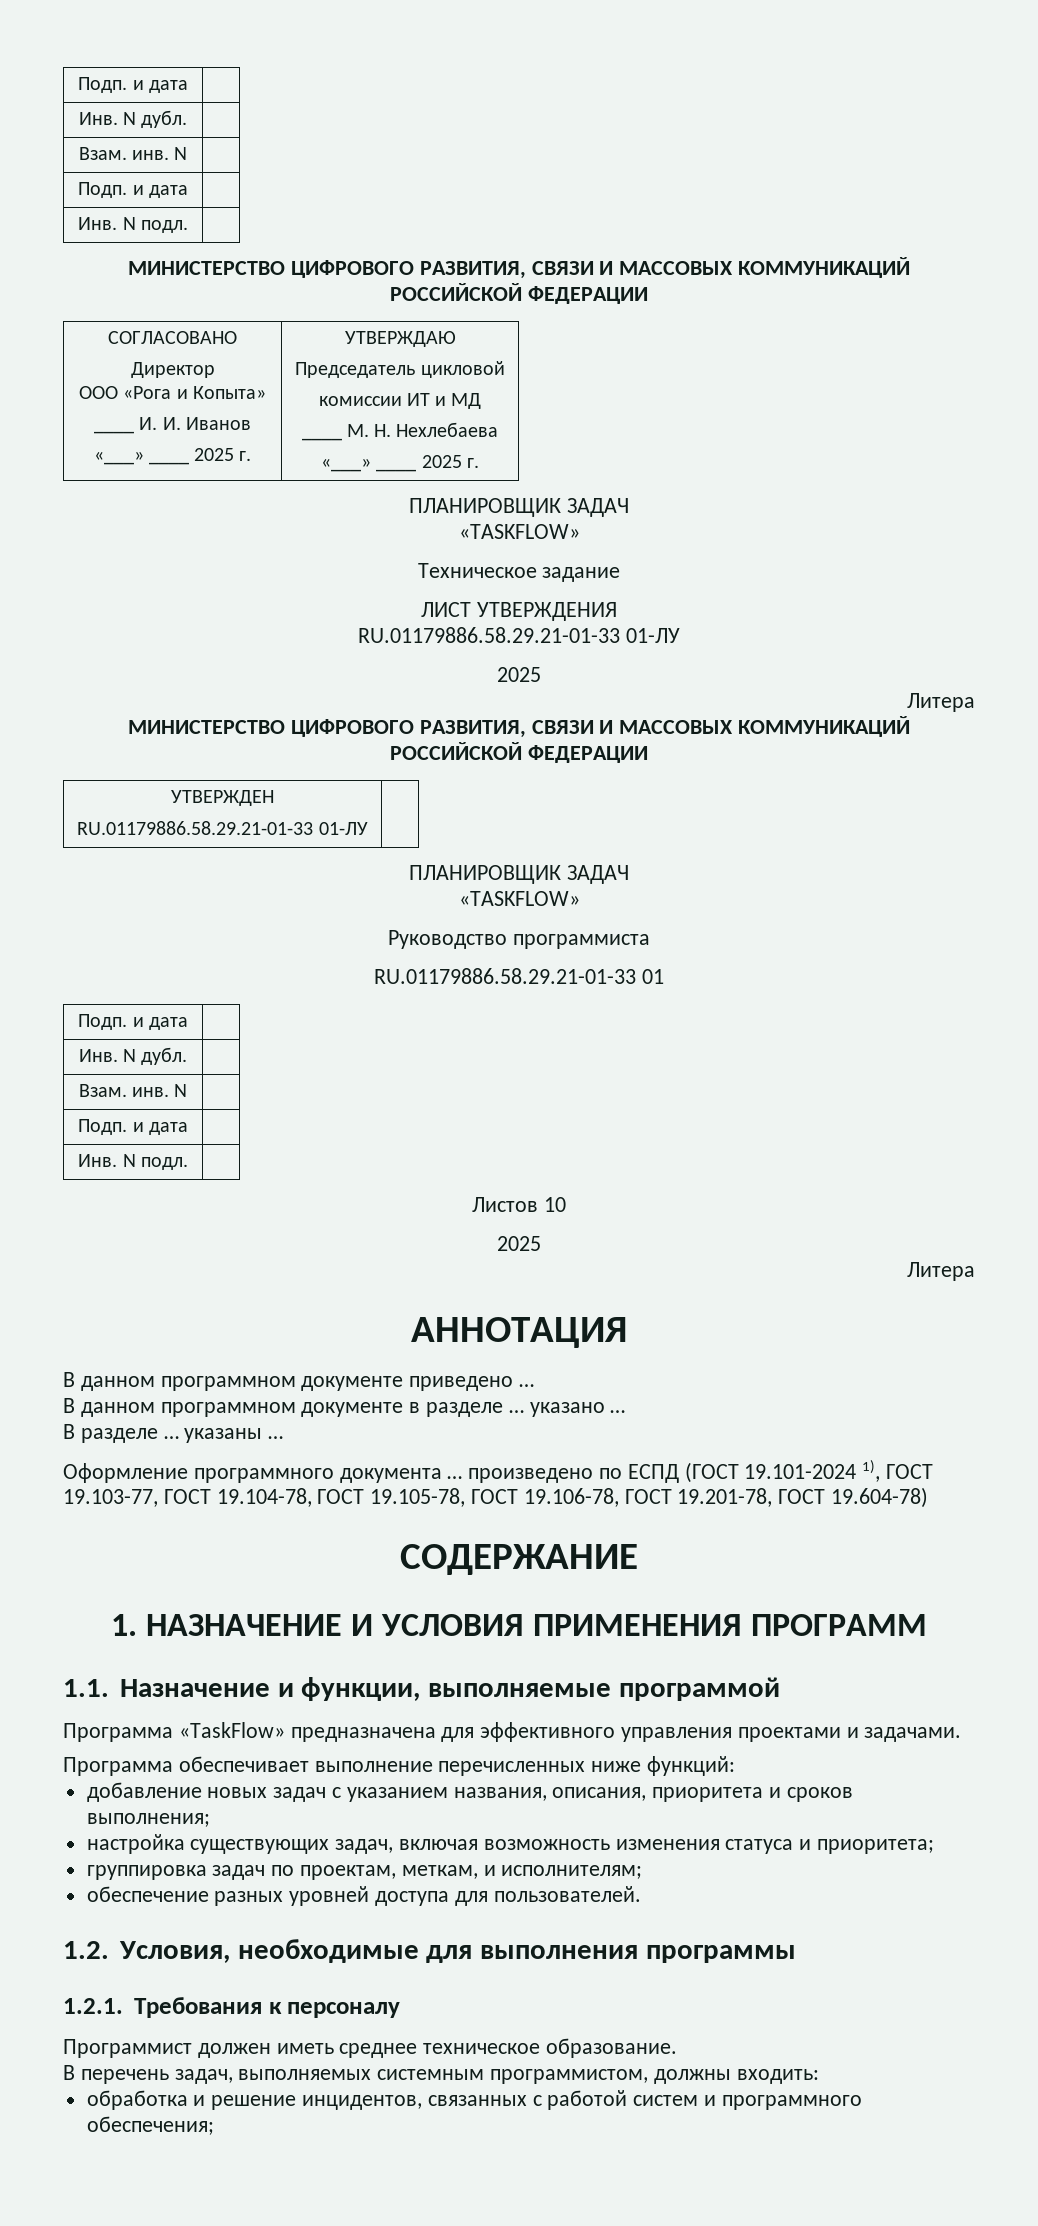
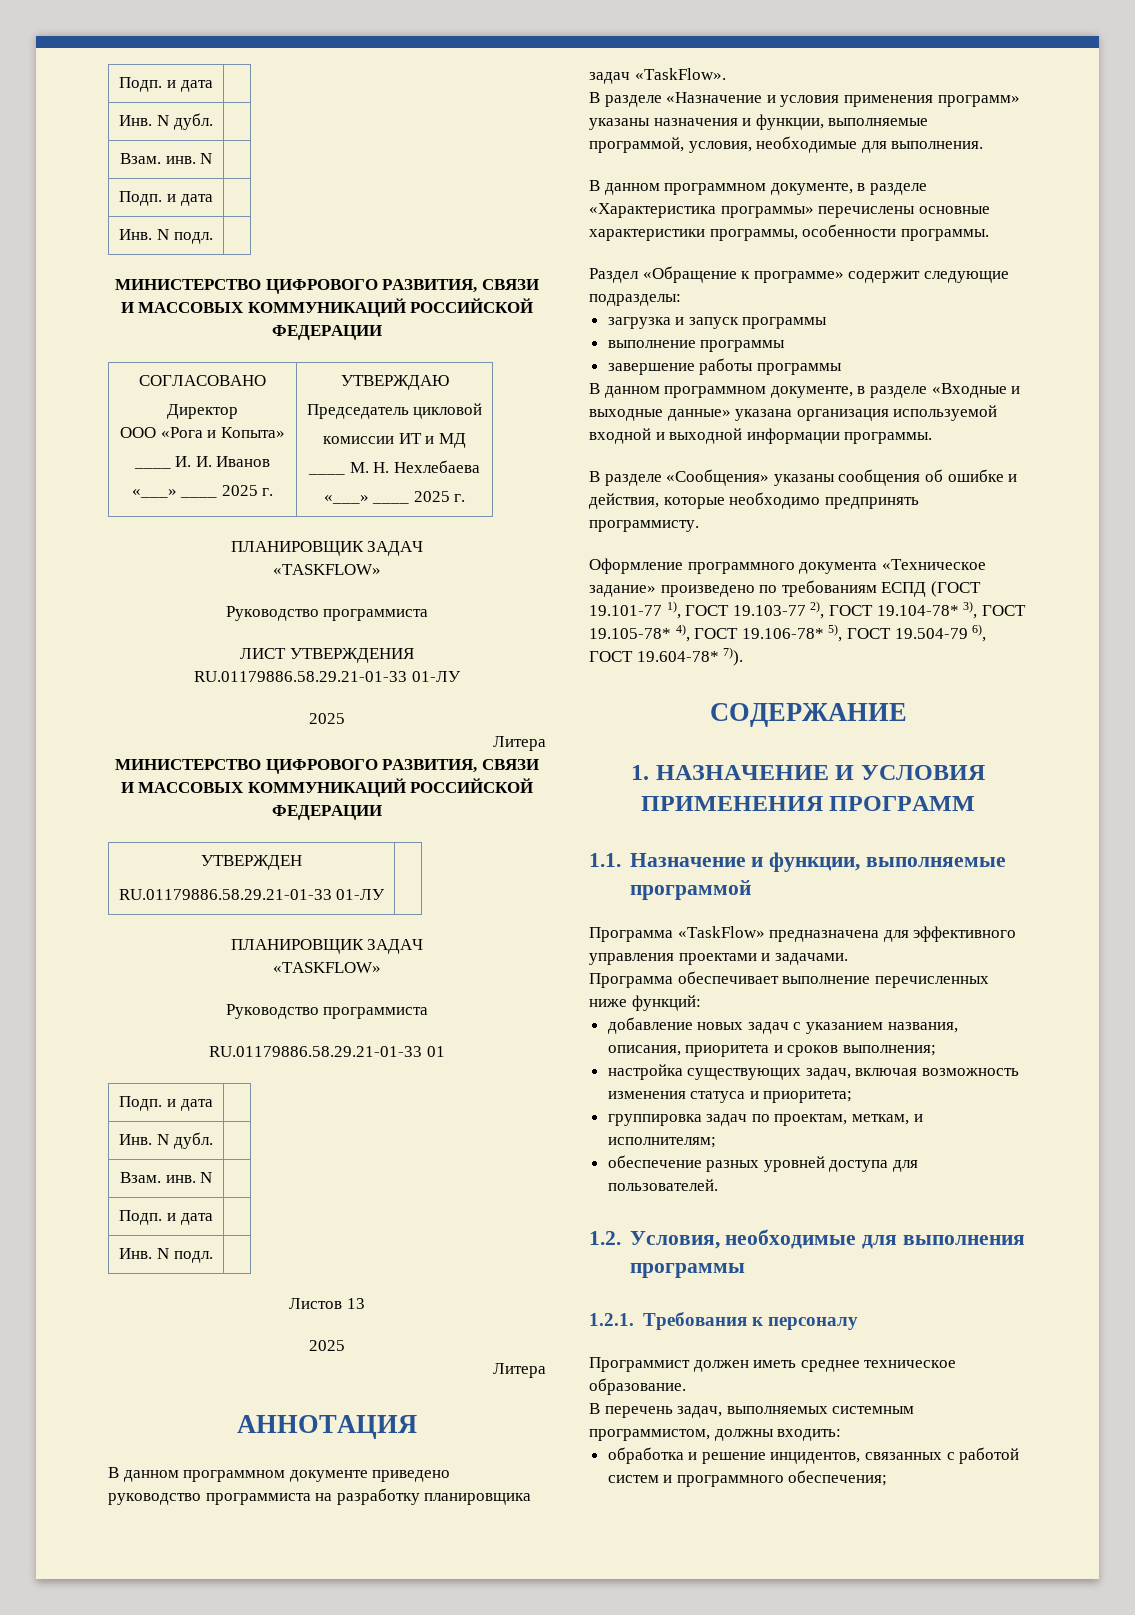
[417,563,621,582] Техническое задание -> [225,606,429,621] Руководство программиста
[543,1197,566,1212] 10 -> [346,1298,365,1309] 13
[519,1384,535,1387] [63,1398,626,1417] [63,1424,284,1443] … // В данном программном документе в разделе … указано … // В разделе … указаны … -> [108,1488,532,1505] [589,68,726,84] [589,92,1020,107] [589,114,929,130] [589,136,984,153] [589,180,927,195] [589,203,990,218] [589,224,989,241] [589,266,1009,283] [589,294,681,306] [607,317,828,329] [607,340,786,352] [607,358,842,375] [589,383,1021,398] [589,405,998,421] [589,428,933,444] [589,469,1018,486] [589,492,919,509] [589,520,699,532] руководство программиста на разработку планировщика задач «TaskFlow». // В разделе «Назначение и условия применения программ» указаны назначения и функции, выполняемые программой, условия, необходимые для выполнения. // В данном программном документе, в разделе «Характеристика программы» перечислены основные характеристики программы, особенности программы. // Раздел «Обращение к программе» содержит следующие подразделы: // загрузка и запуск программы // выполнение программы // завершение работы программы // В данном программном документе, в разделе «Входные и выходные данные» указана организация используемой входной и выходной информации программы. // В разделе «Сообщения» указаны сообщения об ошибке и действия, которые необходимо предпринять программисту.
[447,1476,463,1479] … -> [881,559,986,570] [589,585,656,597] «Техническое задание»
(623, 1473) none -> [781,580,877,597] требованиям
[744,1464,857,1479] 19.101-2024 -> [589,605,662,616] 19.101-77
[63,1487,929,1508] 19.103-77, ГОСТ 19.104-78, ГОСТ 19.105-78, ГОСТ 19.106-78, ГОСТ 19.201-78, ГОСТ 19.604-78) -> [732,601,1026,619] [589,624,987,642] [589,647,744,666] 19.103-77 2), ГОСТ 19.104-78* 3), ГОСТ 19.105-78* 4), ГОСТ 19.106-78* 5), ГОСТ 19.504-79 6), ГОСТ 19.604-78* 7)).

